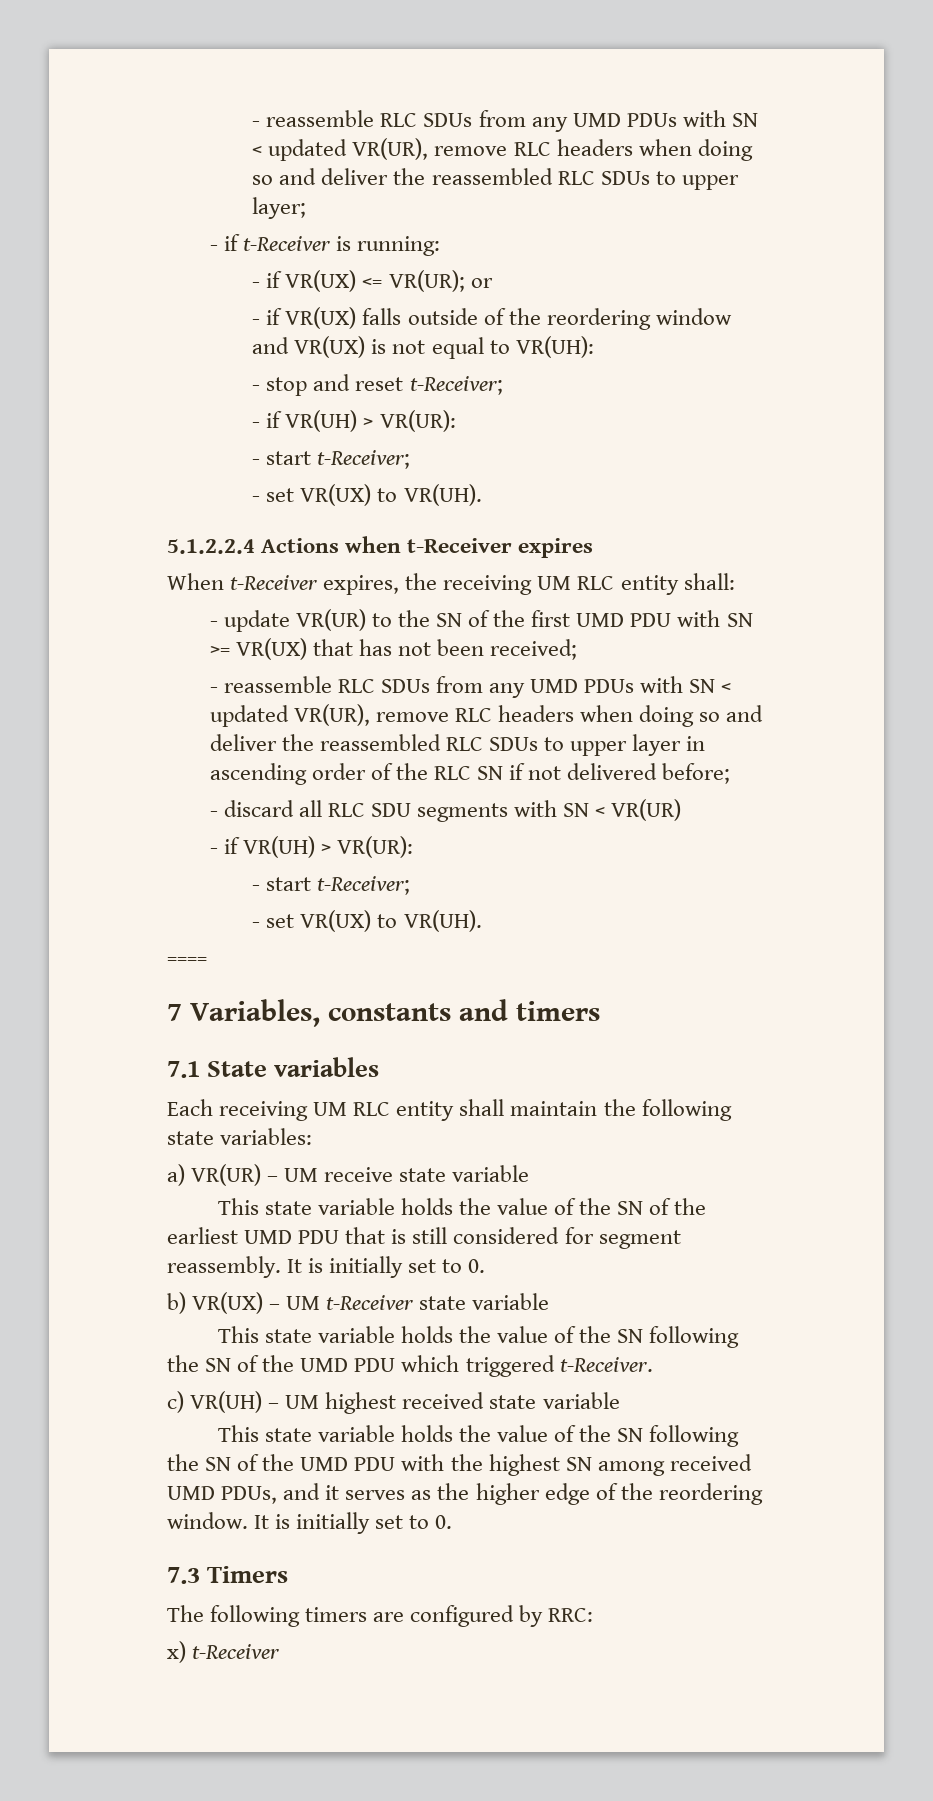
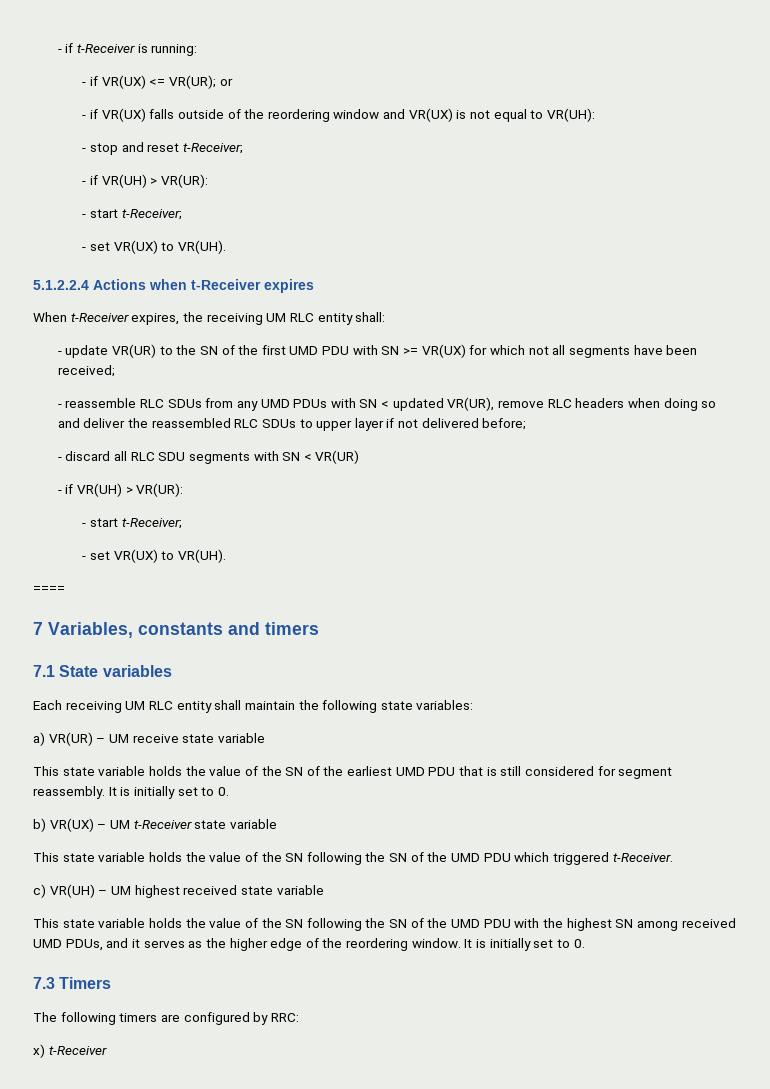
[252,110,758,132] [252,138,753,161] [252,168,739,190] [252,197,307,219] [209,245,218,251] - reassemble RLC SDUs from any UMD PDUs with SN < updated VR(UR), remove RLC headers when doing so and deliver the reassembled RLC SDUs to upper layer; // - -> [57,49,62,53] -
[312,639,431,656] that has not -> [469,345,663,358] for which not all segments have
[686,736,706,751] [209,763,503,785] in ascending order of the RLC SN -> (384, 424) none

